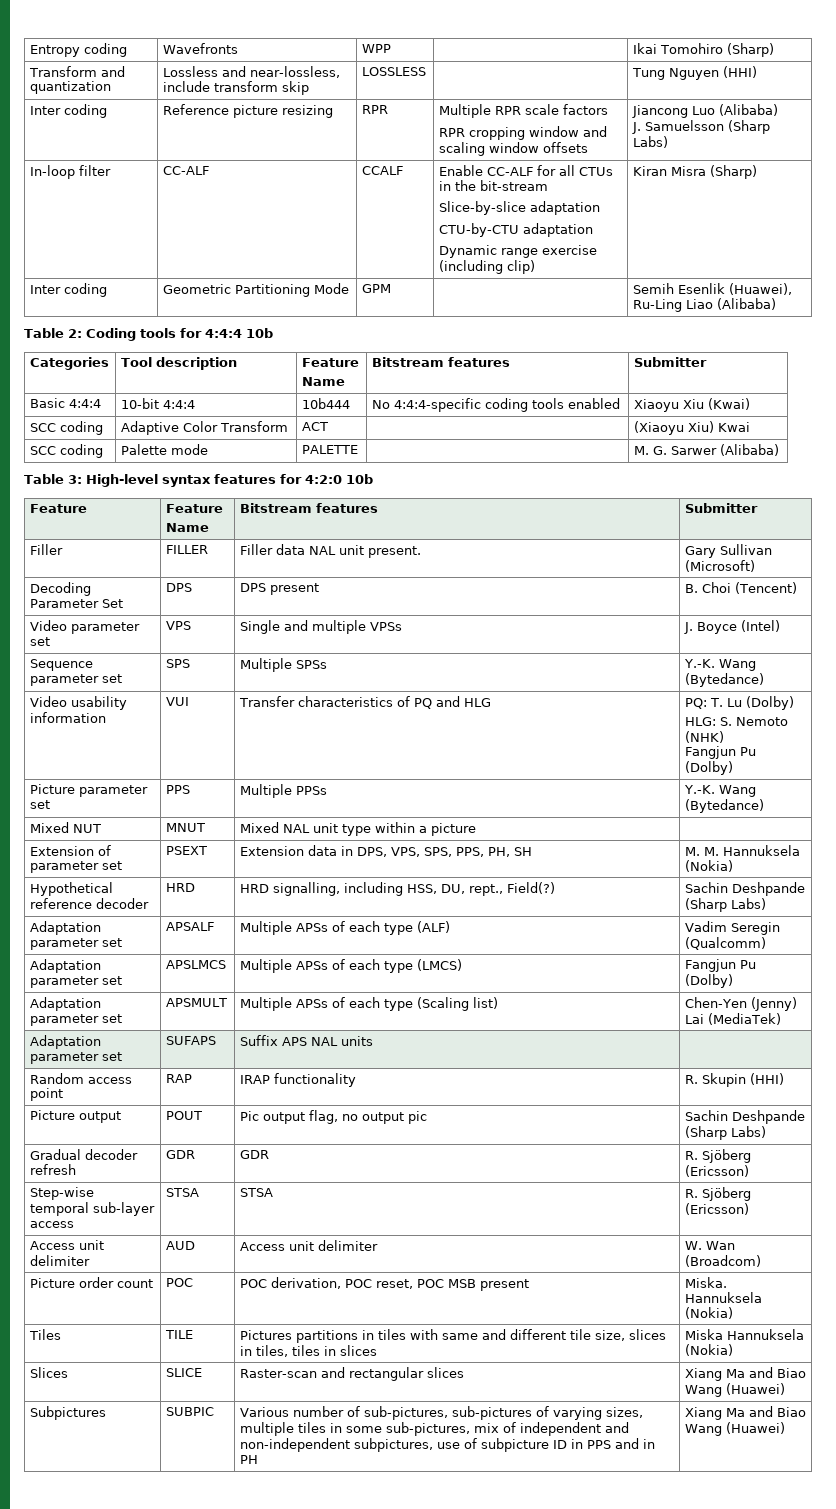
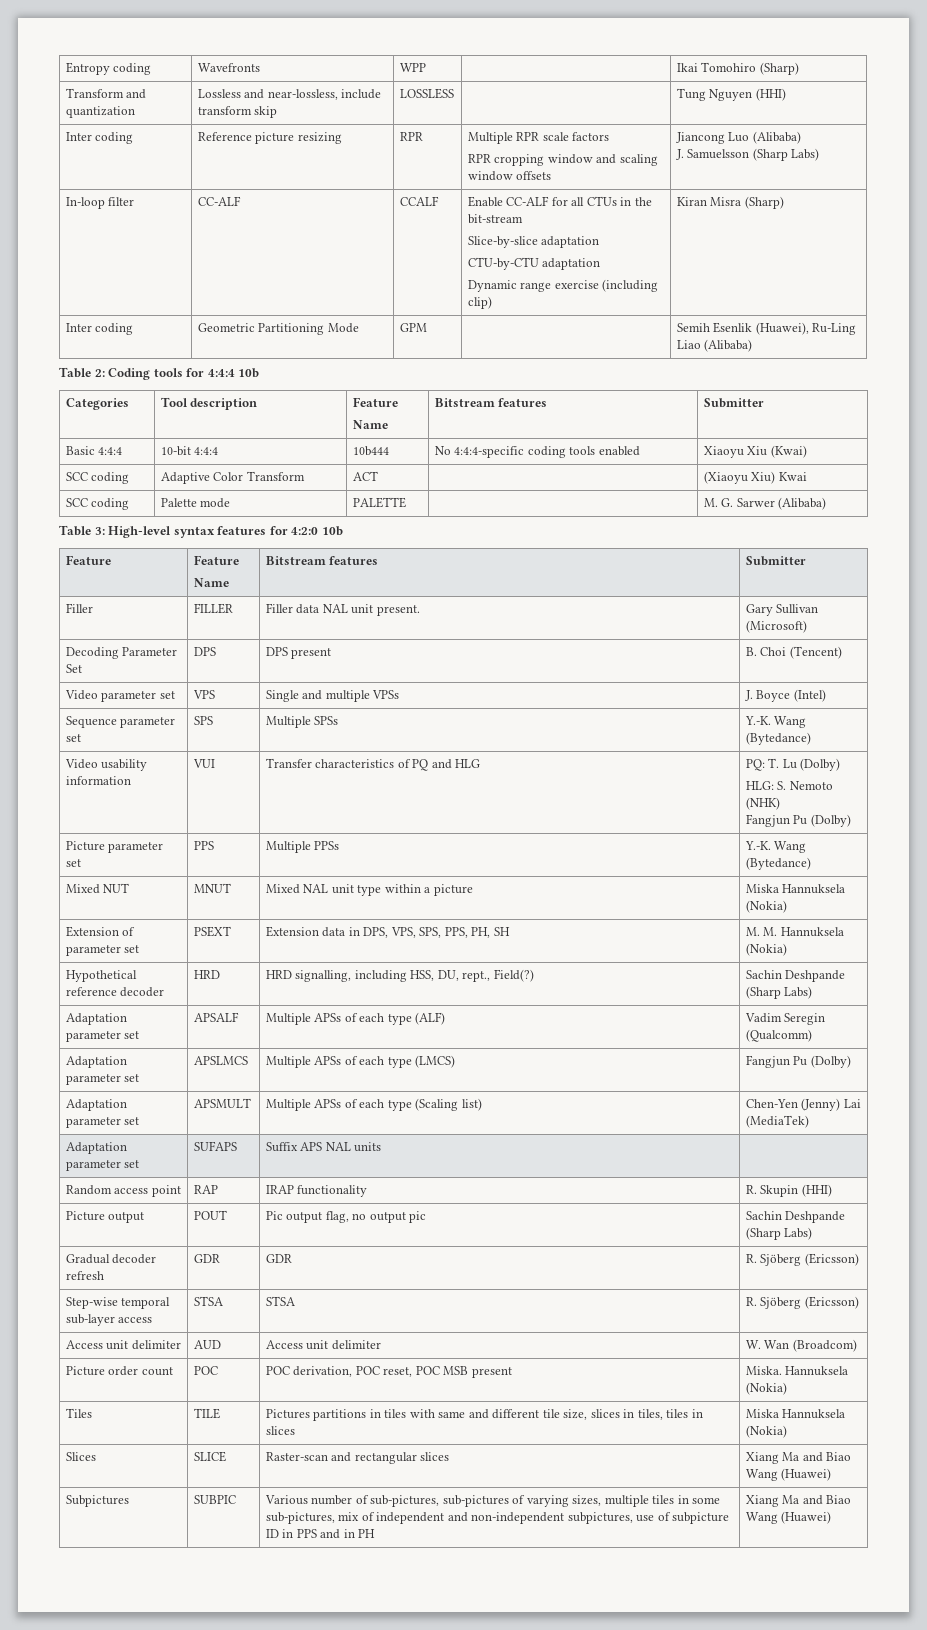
(476, 829) none -> [745,884,846,894] [745,900,787,913] Miska Hannuksela (Nokia)

